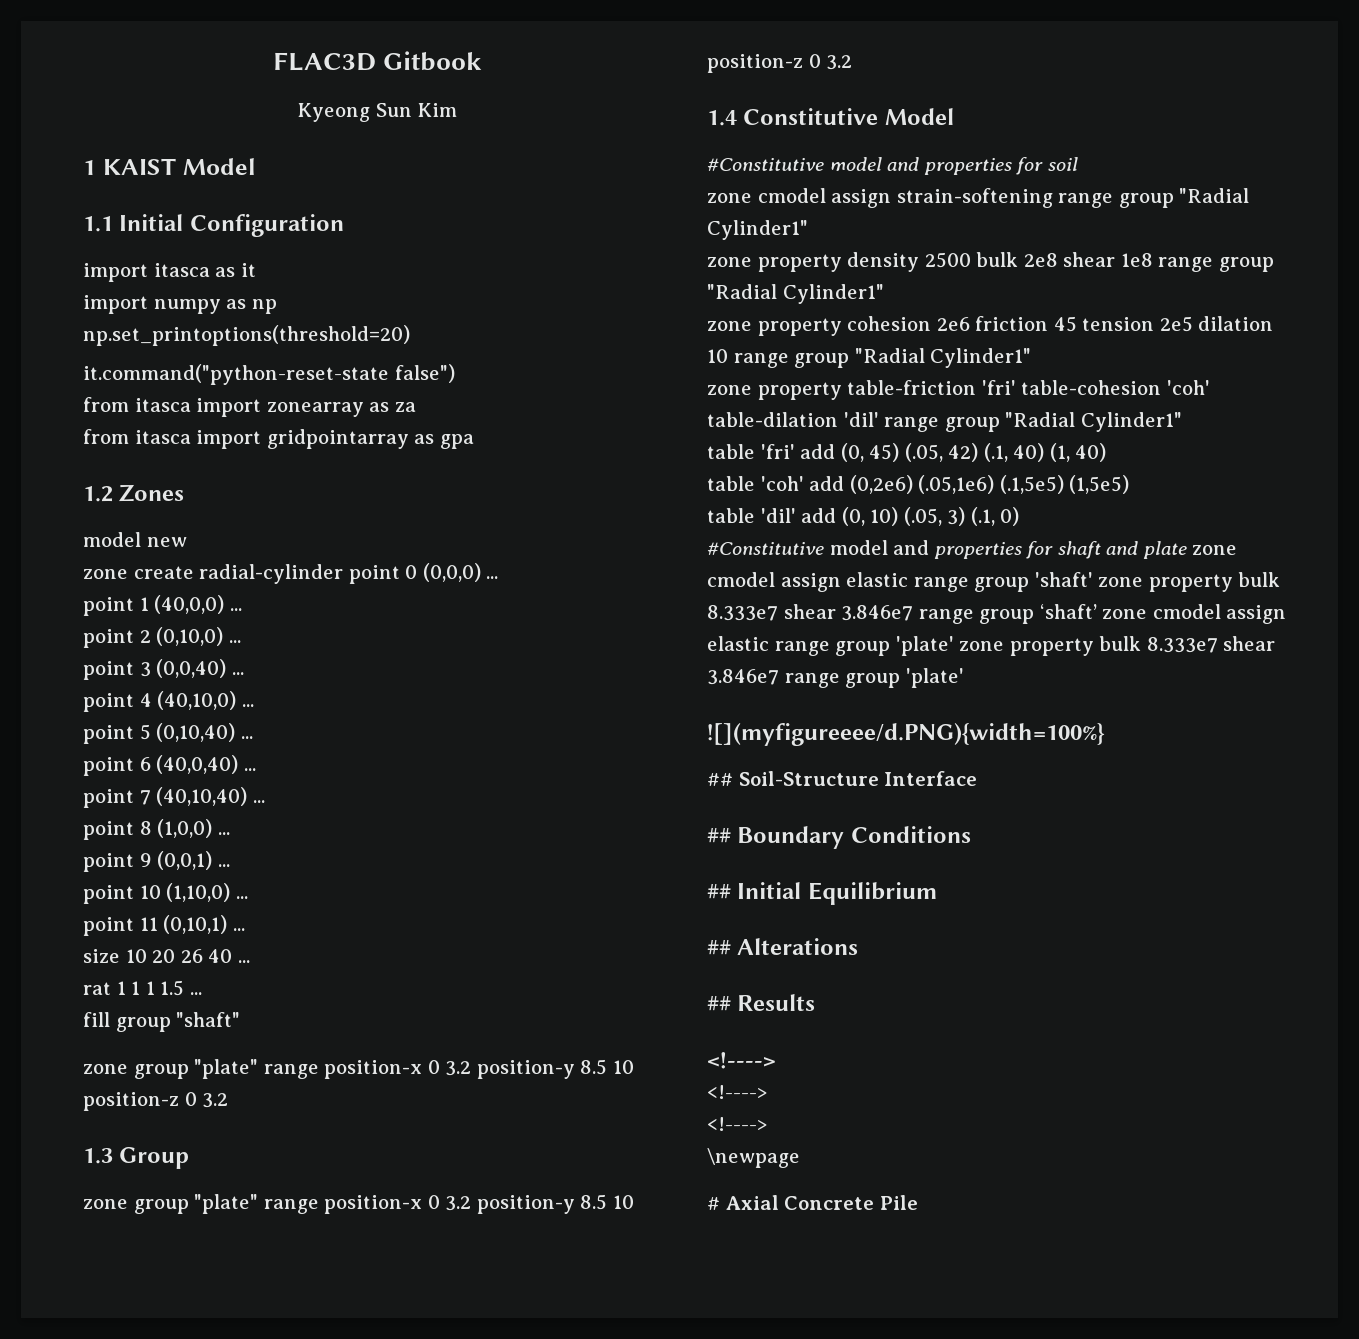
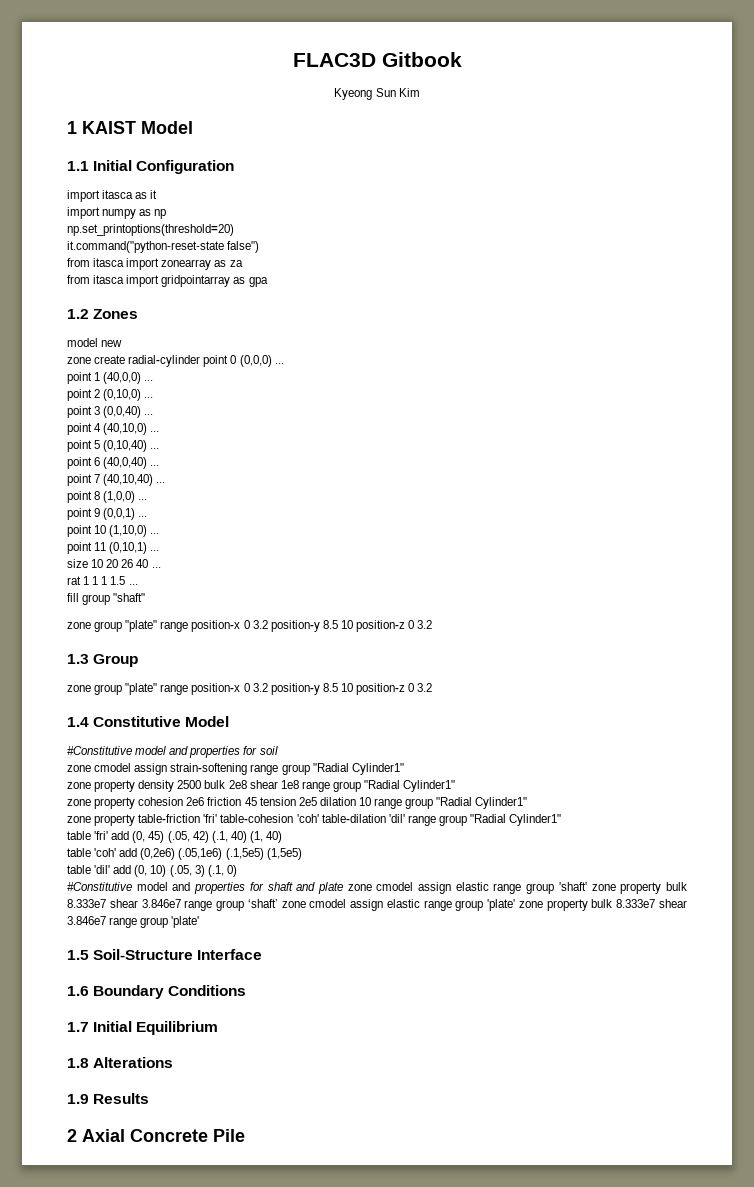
[707,723,1105,746] [707,773,733,786] ![](myfigureeee/d.PNG){width=100%} // ## -> [67,950,89,960] 1.5
[707,828,731,843] ## -> [67,986,89,996] 1.6
[707,884,731,899] ## -> [67,1022,89,1032] 1.7
[707,940,731,955] ## -> [67,1058,89,1068] 1.8
[707,996,731,1011] ## -> [67,1094,89,1104] 1.9
[707,1052,776,1069] [707,1085,767,1099] [707,1117,767,1131] [707,1148,800,1168] [707,1197,720,1210] <!----> // <!----> // <!----> // \newpage // # -> [67,1129,77,1142] 2

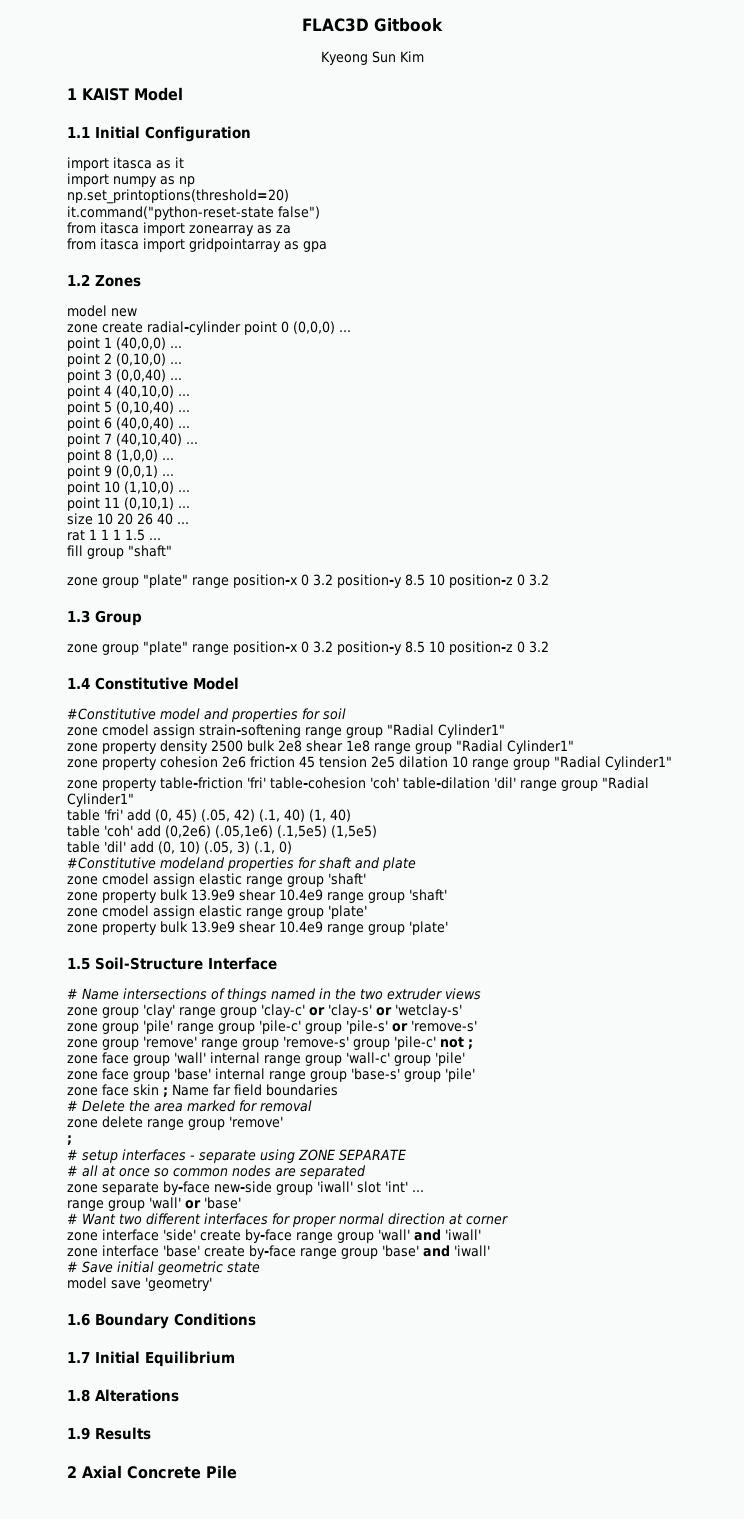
[136,882,191,891] model and -> [160,857,225,869] modeland
(343, 888) none -> (416, 864) //
[591,882,687,894] [67,899,278,911] zone property bulk 8.333e7 shear 3.846e7 range group ‘shaft’ -> [67,889,447,903] // zone property bulk 13.9e9 shear 10.4e9 range group 'shaft' //
[518,899,687,911] [67,916,106,925] zone property bulk 8.333e7 shear 3.846e7 -> [67,921,323,935] // zone property bulk 13.9e9 shear 10.4e9
(263, 954) none -> [67,988,481,1002] [67,1004,462,1018] [67,1020,477,1034] [67,1036,473,1050] [67,1052,465,1066] [67,1068,475,1082] [67,1084,338,1097] [67,1100,312,1112] [67,1116,283,1130] [67,1135,72,1145] [67,1149,406,1163] [67,1165,366,1179] [67,1181,424,1195] [67,1197,241,1211] [67,1213,508,1227] [67,1229,481,1243] [67,1245,490,1259] [67,1261,260,1275] [67,1277,212,1291] // # Name intersections of things named in the two extruder views // zone group 'clay' range group 'clay-c' or 'clay-s' or 'wetclay-s' // zone group 'pile' range group 'pile-c' group 'pile-s' or 'remove-s' // zone group 'remove' range group 'remove-s' group 'pile-c' not ; // zone face group 'wall' internal range group 'wall-c' group 'pile' // zone face group 'base' internal range group 'base-s' group 'pile' // zone face skin ; Name far field boundaries // # Delete the area marked for removal // zone delete range group 'remove' // ; // # setup interfaces - separate using ZONE SEPARATE // # all at once so common nodes are separated // zone separate by-face new-side group 'iwall' slot 'int' ... // range group 'wall' or 'base' // # Want two different interfaces for proper normal direction at corner // zone interface 'side' create by-face range group 'wall' and 'iwall' // zone interface 'base' create by-face range group 'base' and 'iwall' // # Save initial geometric state // model save 'geometry'

